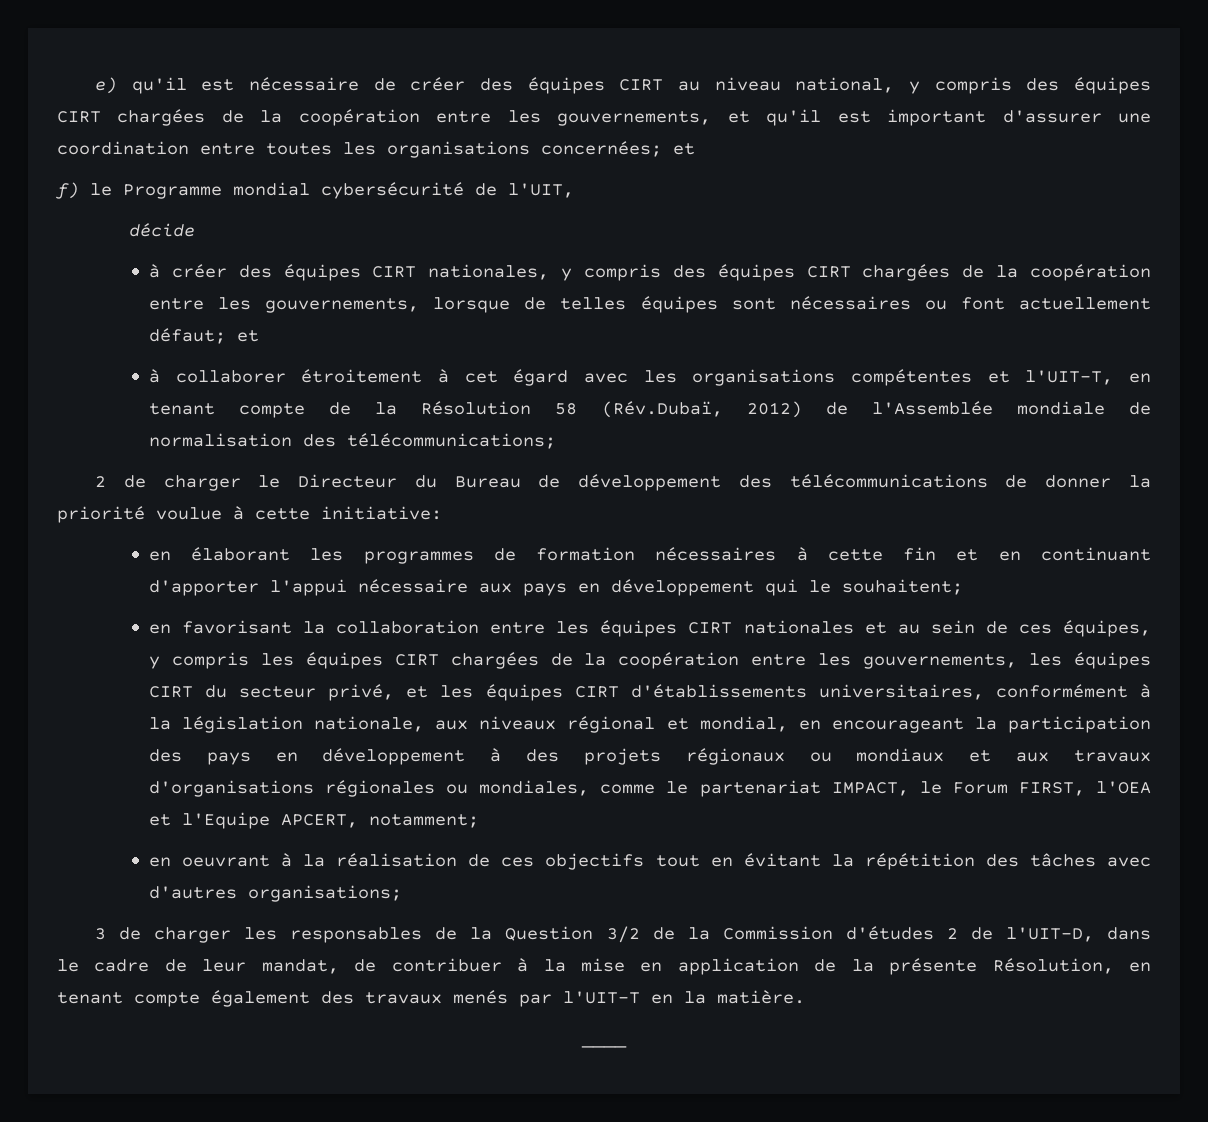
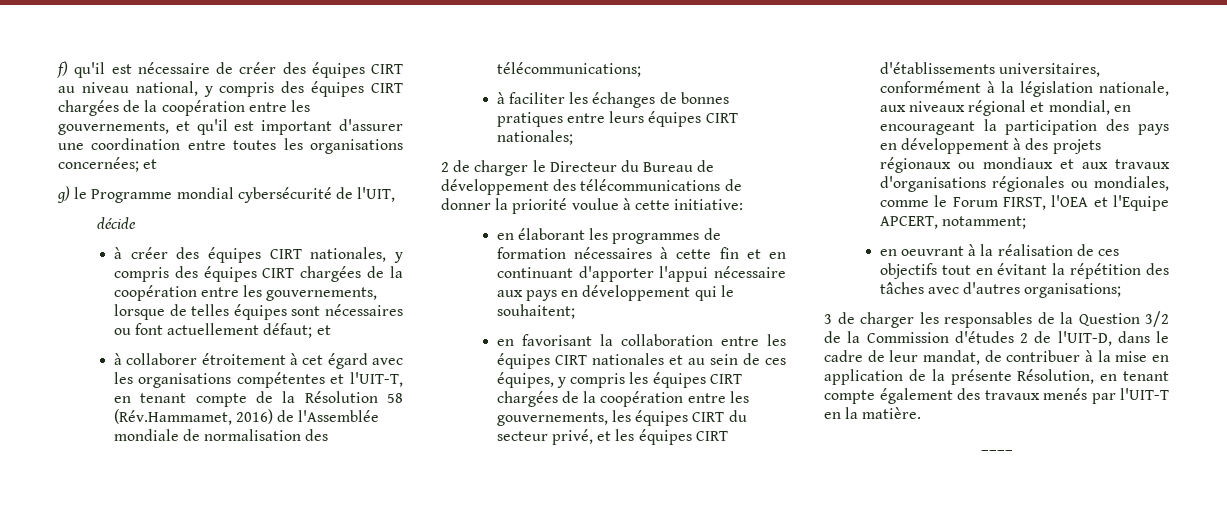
[95,77,118,94] e) -> [57,61,68,78] f)
[55,182,79,199] f) -> [57,186,70,203] g)
[601,401,802,418] (Rév.Dubaï, 2012) -> [113,409,274,425] (Rév.Hammamet, 2016)
(556, 441) none -> [496,92,729,108] [496,111,738,127] [496,130,573,145] // à faciliter les échanges de bonnes pratiques entre leurs équipes CIRT nationales;
[699,780,942,797] partenariat IMPACT, le -> (948, 201) none

